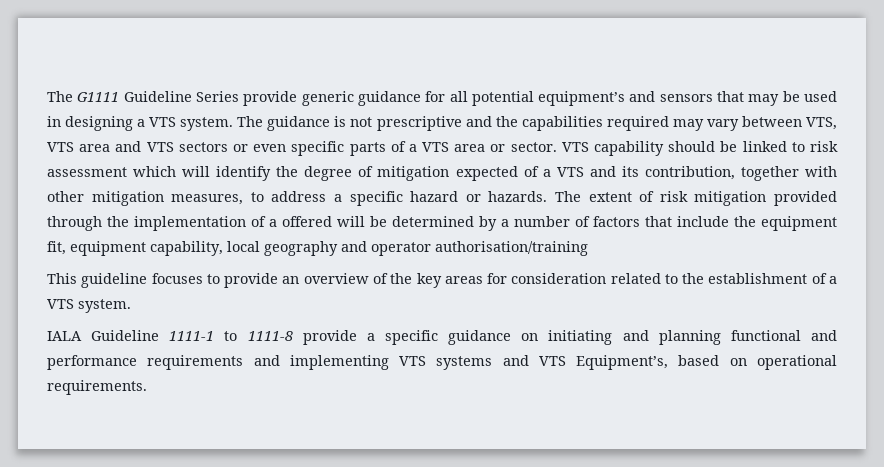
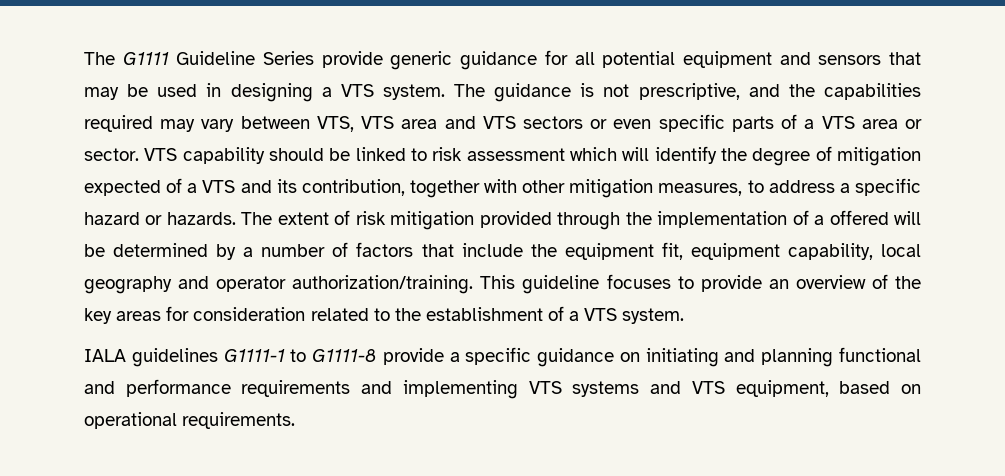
[538,91,626,106] equipment’s -> [682,51,772,68] equipment
[376,116,462,131] prescriptive -> [638,83,740,100] prescriptive,
[435,241,588,256] authorisation/training // -> [292,275,474,294] authorization/training.
[91,330,293,341] Guideline 1111-1 to 1111-8 -> [131,348,378,367] guidelines G1111-1 to G1111-8
[576,355,669,370] Equipment’s, -> [735,380,829,397] equipment,

